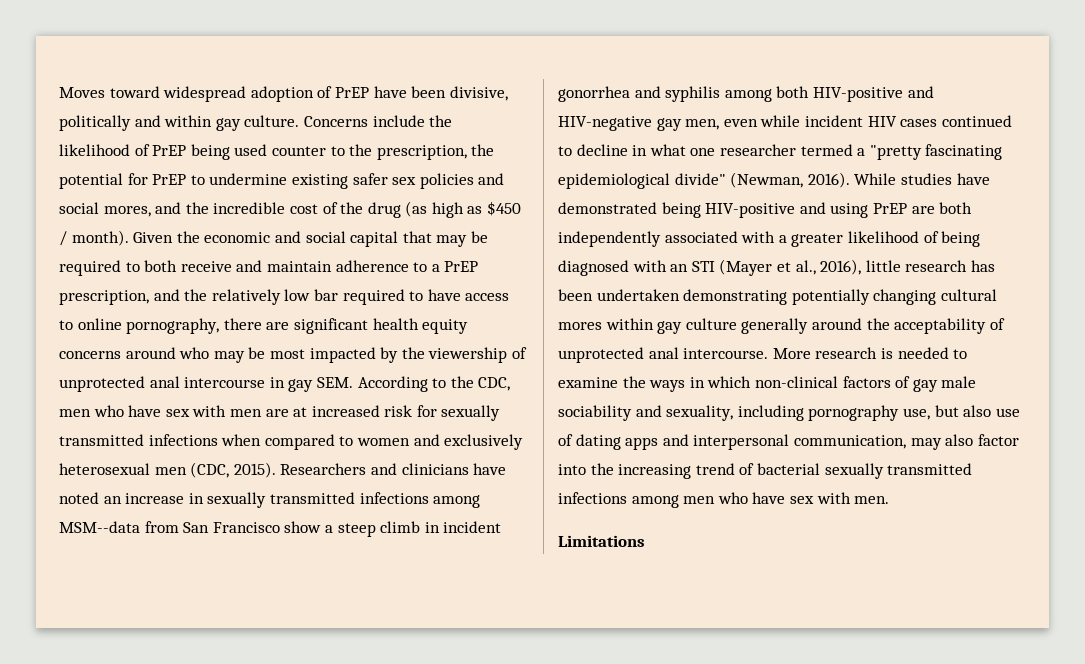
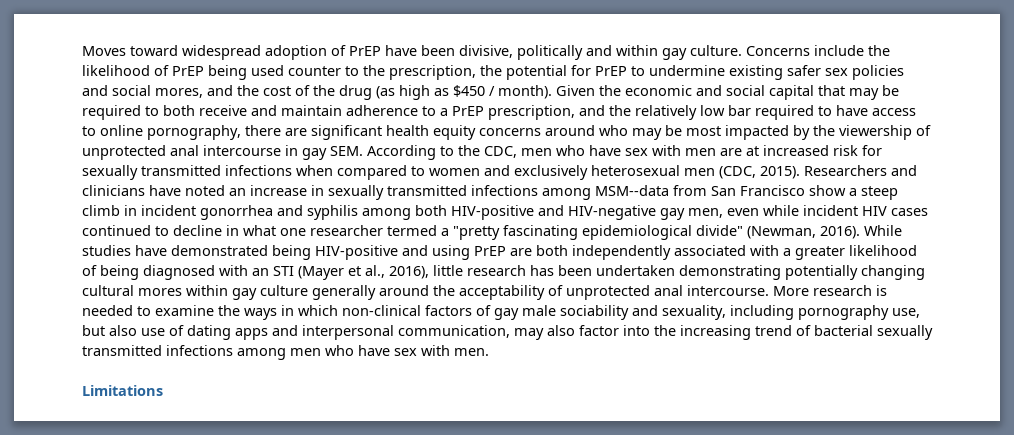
[213,202,286,214] incredible -> (259, 90) none

